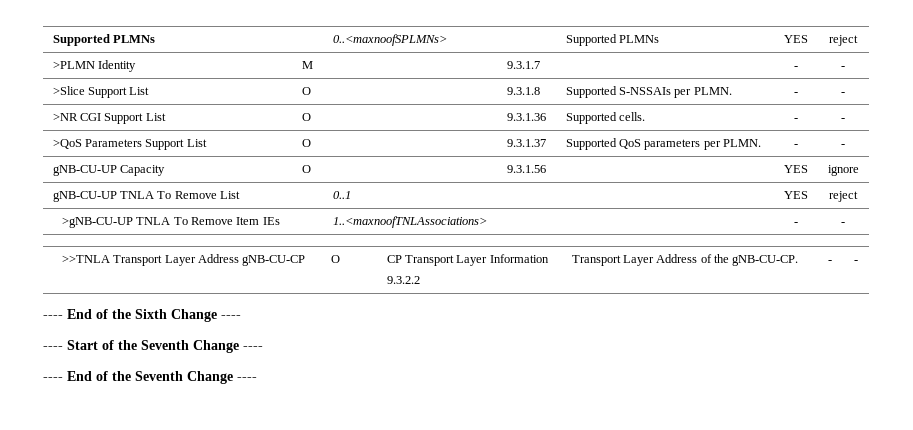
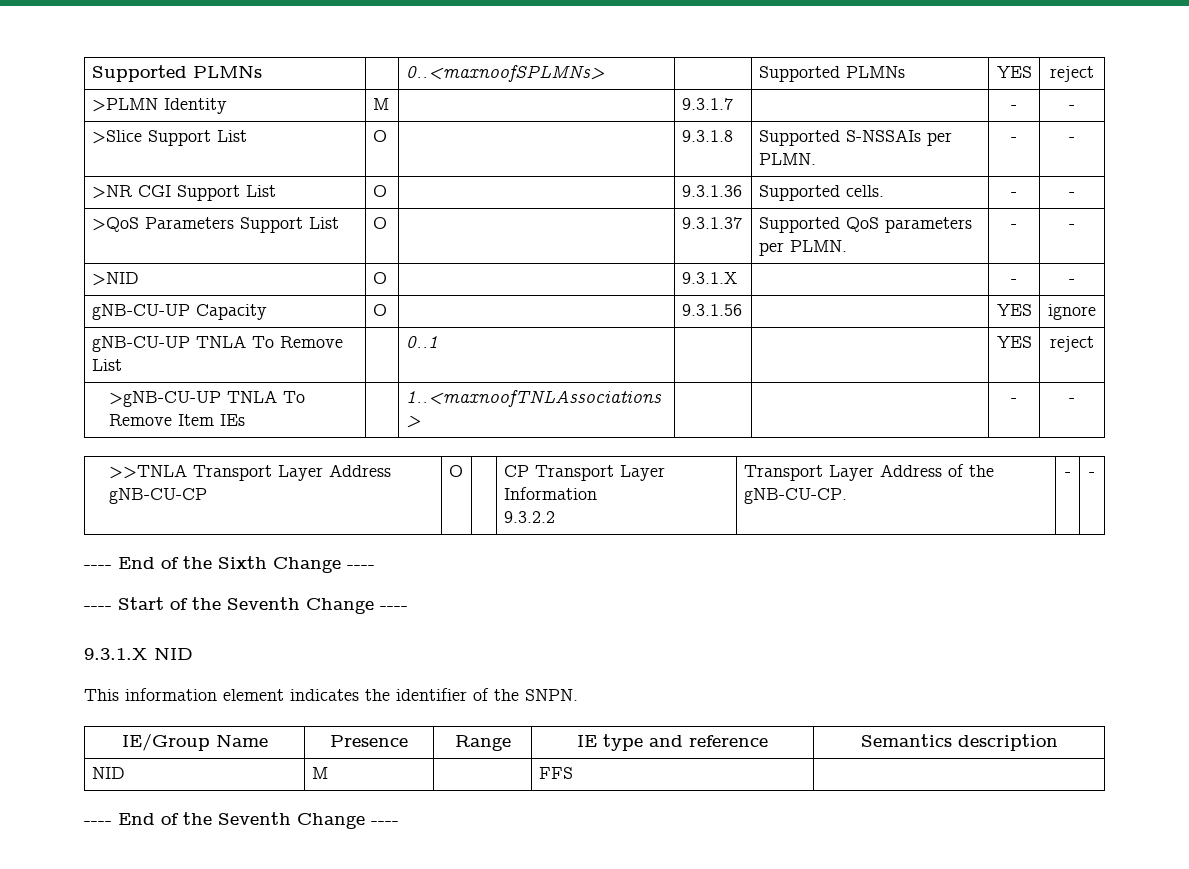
(845, 145) none -> [91,272,139,286] [372,272,387,284] [681,272,737,284] [1011,279,1017,284] [1069,279,1075,284] // >NID | O | | 9.3.1.X | | - | -
(263, 348) none -> [84,647,193,660] [84,688,578,701] [121,733,268,751] [330,735,408,747] [454,735,511,751] [577,734,768,751] [860,734,1058,751] [91,767,125,779] [311,767,328,779] [538,767,573,779] // 9.3.1.X NID // This information element indicates the identifier of the SNPN. // IE/Group Name | Presence | Range | IE type and reference | Semantics description // NID | M | | FFS |

